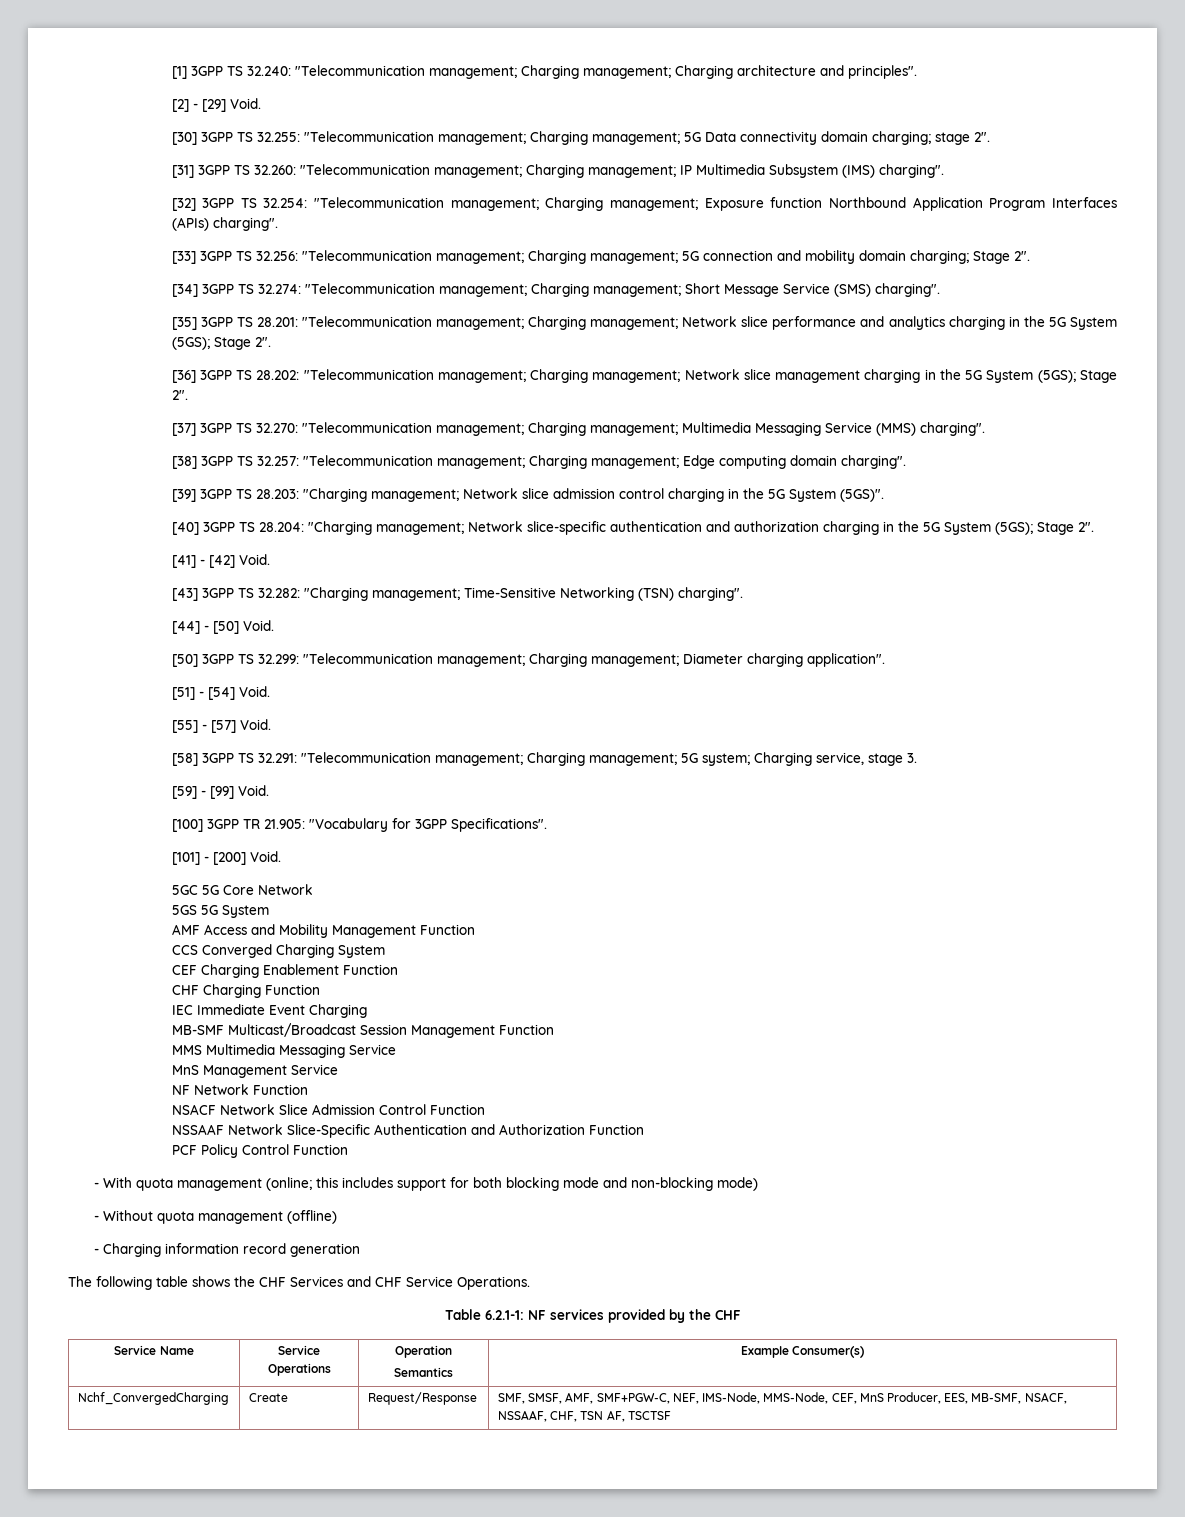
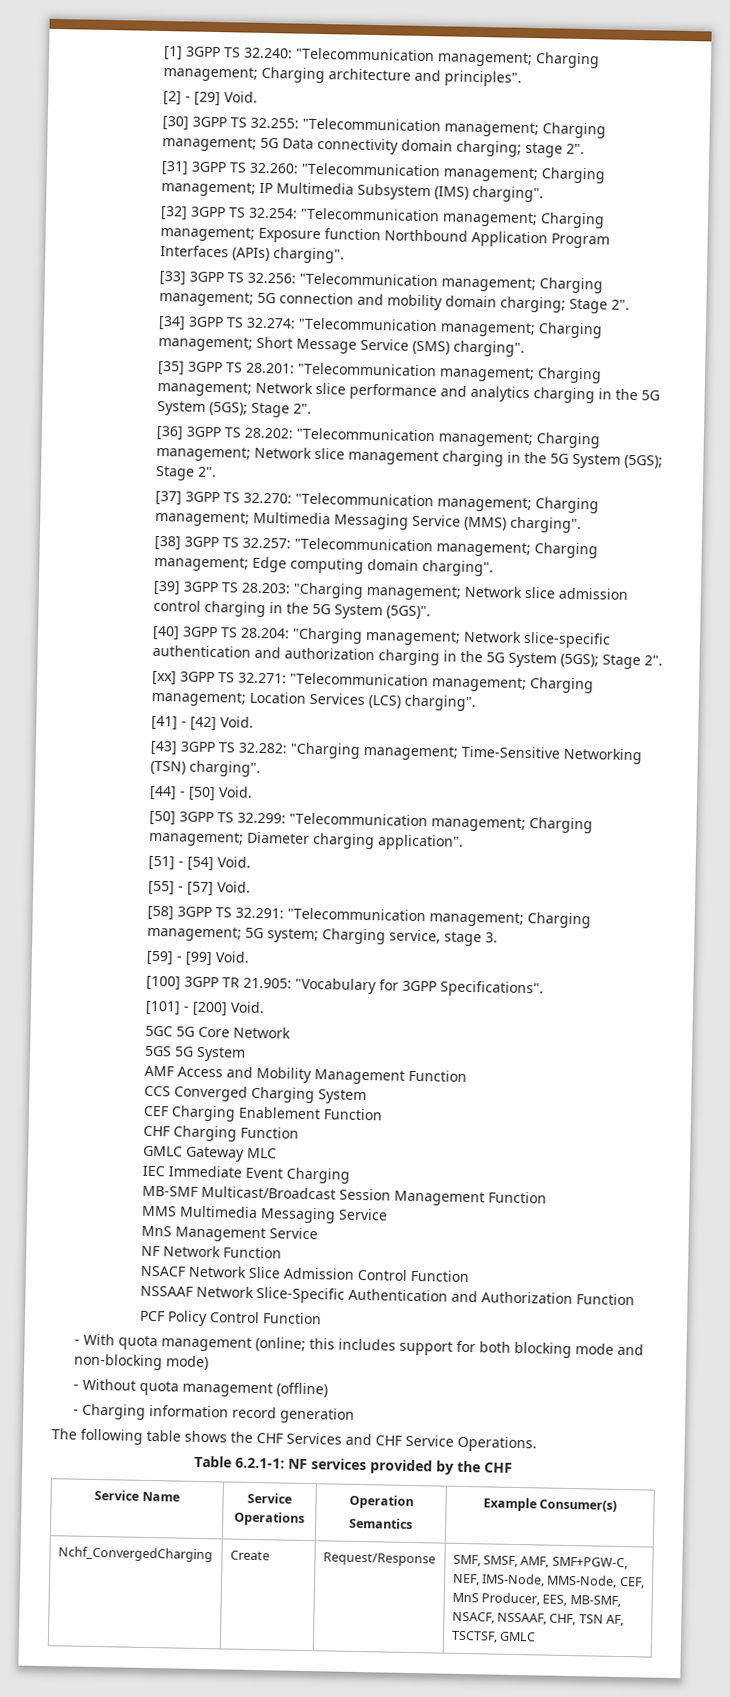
(1094, 527) none -> [151,670,594,694] [150,690,476,712] // [xx] 3GPP TS 32.271: "Telecommunication management; Charging management; Location Services (LCS) charging".
(320, 989) none -> [142,1145,277,1162] // GMLC Gateway MLC
[627,1411,671,1420] TSCTSF -> [450,1630,537,1643] TSCTSF, GMLC

